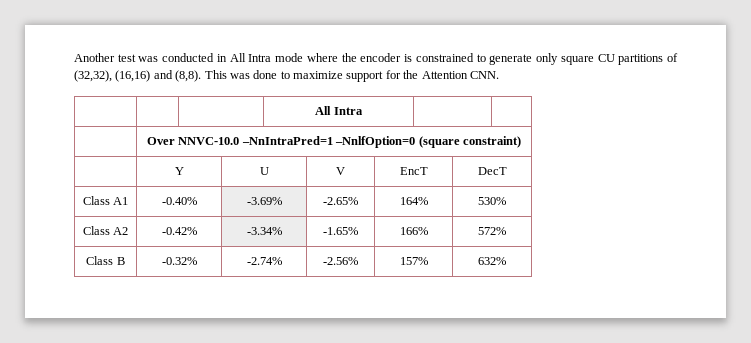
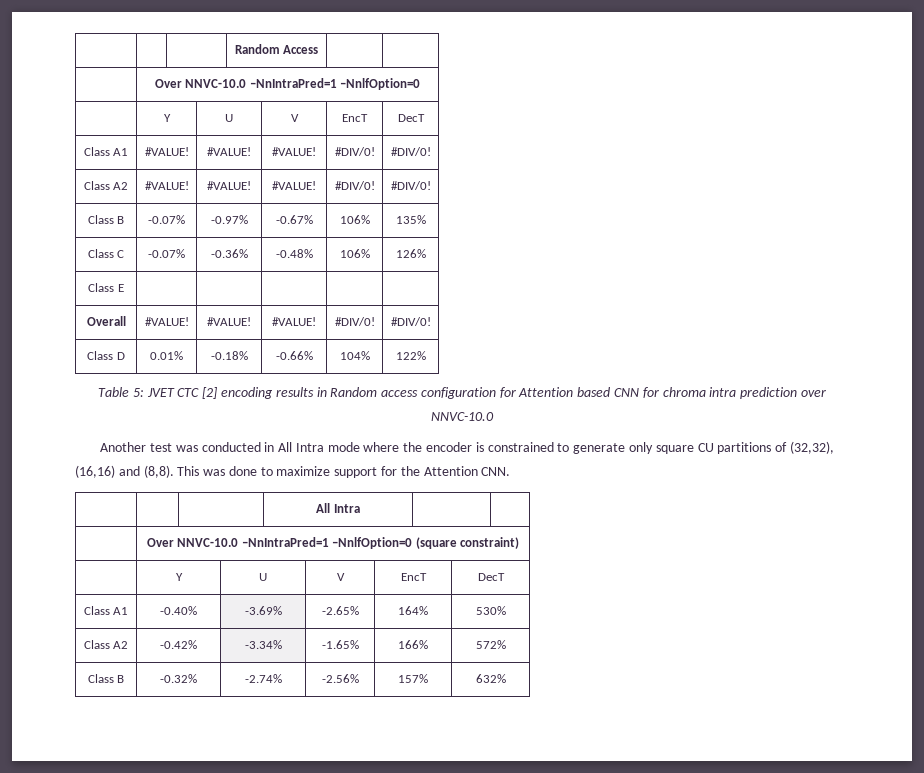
(74, 57) none -> [234,44,319,54] [154,78,421,90] [163,114,171,122] [225,114,233,122] [290,114,299,122] [342,114,368,122] [397,114,425,122] [83,147,129,156] [144,147,189,156] [207,147,251,156] [272,147,316,156] [334,147,375,156] [390,147,431,156] [83,181,129,190] [144,181,189,190] [207,181,251,190] [272,181,316,190] [334,181,375,190] [390,181,431,190] [87,215,125,224] [148,215,185,224] [210,215,248,224] [275,215,313,224] [339,215,370,224] [395,215,426,224] [87,249,125,258] [148,249,185,258] [210,249,248,258] [275,249,313,258] [339,249,370,258] [395,249,426,258] [88,283,124,292] [86,316,126,326] [144,317,189,326] [207,317,251,326] [272,317,316,326] [334,317,375,326] [390,317,431,326] [87,351,125,360] [150,351,183,360] [210,351,248,360] [275,351,313,360] [339,351,370,360] [395,351,426,360] [98,387,826,399] [431,412,494,421] | | | Random Access | | // | Over NNVC-10.0 –NnIntraPred=1 –NnlfOption=0 // | Y | U | V | EncT | DecT // Class A1 | #VALUE! | #VALUE! | #VALUE! | #DIV/0! | #DIV/0! // Class A2 | #VALUE! | #VALUE! | #VALUE! | #DIV/0! | #DIV/0! // Class B | -0.07% | -0.97% | -0.67% | 106% | 135% // Class C | -0.07% | -0.36% | -0.48% | 106% | 126% // Class E | | | | | // Overall | #VALUE! | #VALUE! | #VALUE! | #DIV/0! | #DIV/0! // Class D | 0.01% | -0.18% | -0.66% | 104% | 122% // Table 5: JVET CTC [2] encoding results in Random access configuration for Attention based CNN for chroma intra prediction over NNVC-10.0 //

